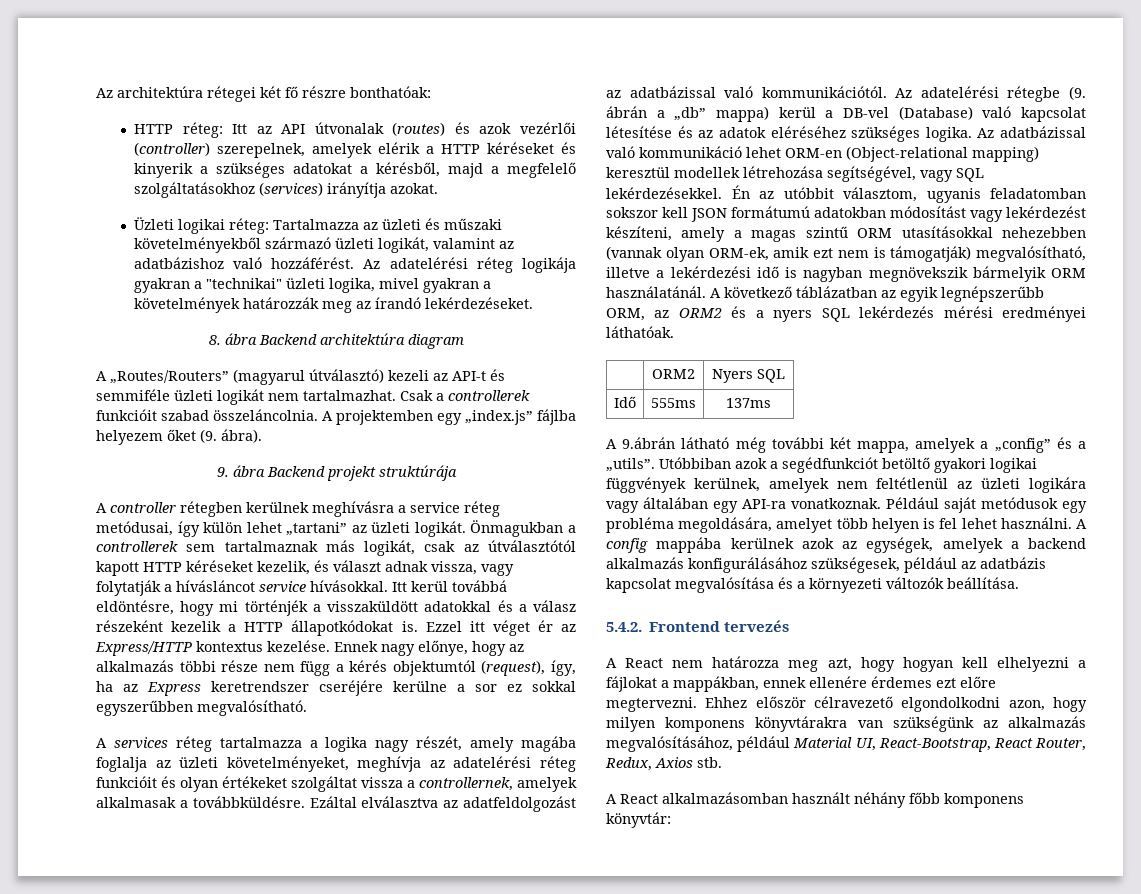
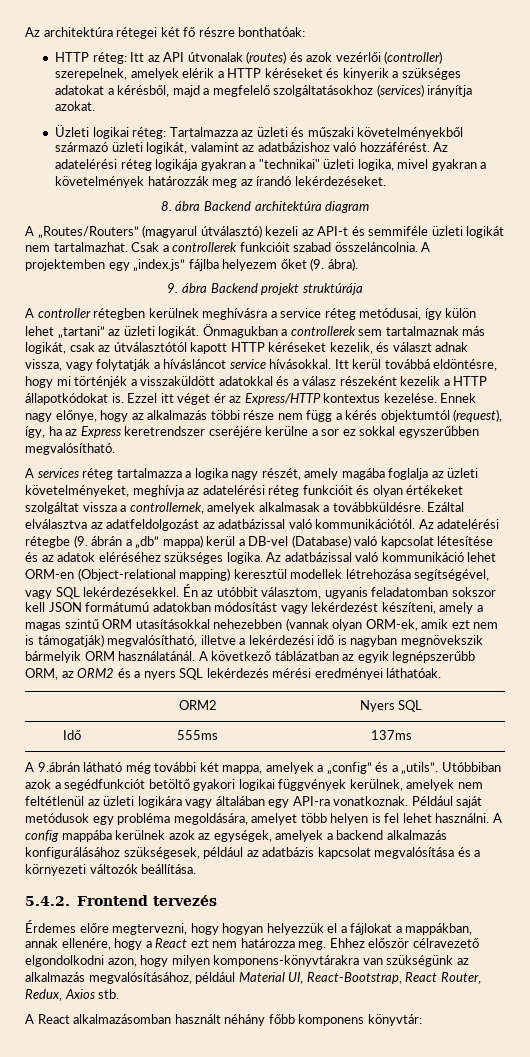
[606,656,1086,672] [606,676,996,692] [606,697,697,712] A React nem határozza meg azt, hogy hogyan kell elhelyezni a fájlokat a mappákban, ennek ellenére érdemes ezt előre megtervezni. -> [25,920,473,935] [25,938,327,950] Érdemes előre megtervezni, hogy hogyan helyezzük el a fájlokat a mappákban, annak ellenére, hogy a React ezt nem határozza meg.
[665,716,848,732] komponens könyvtárakra -> [213,955,360,967] komponens-könyvtárakra

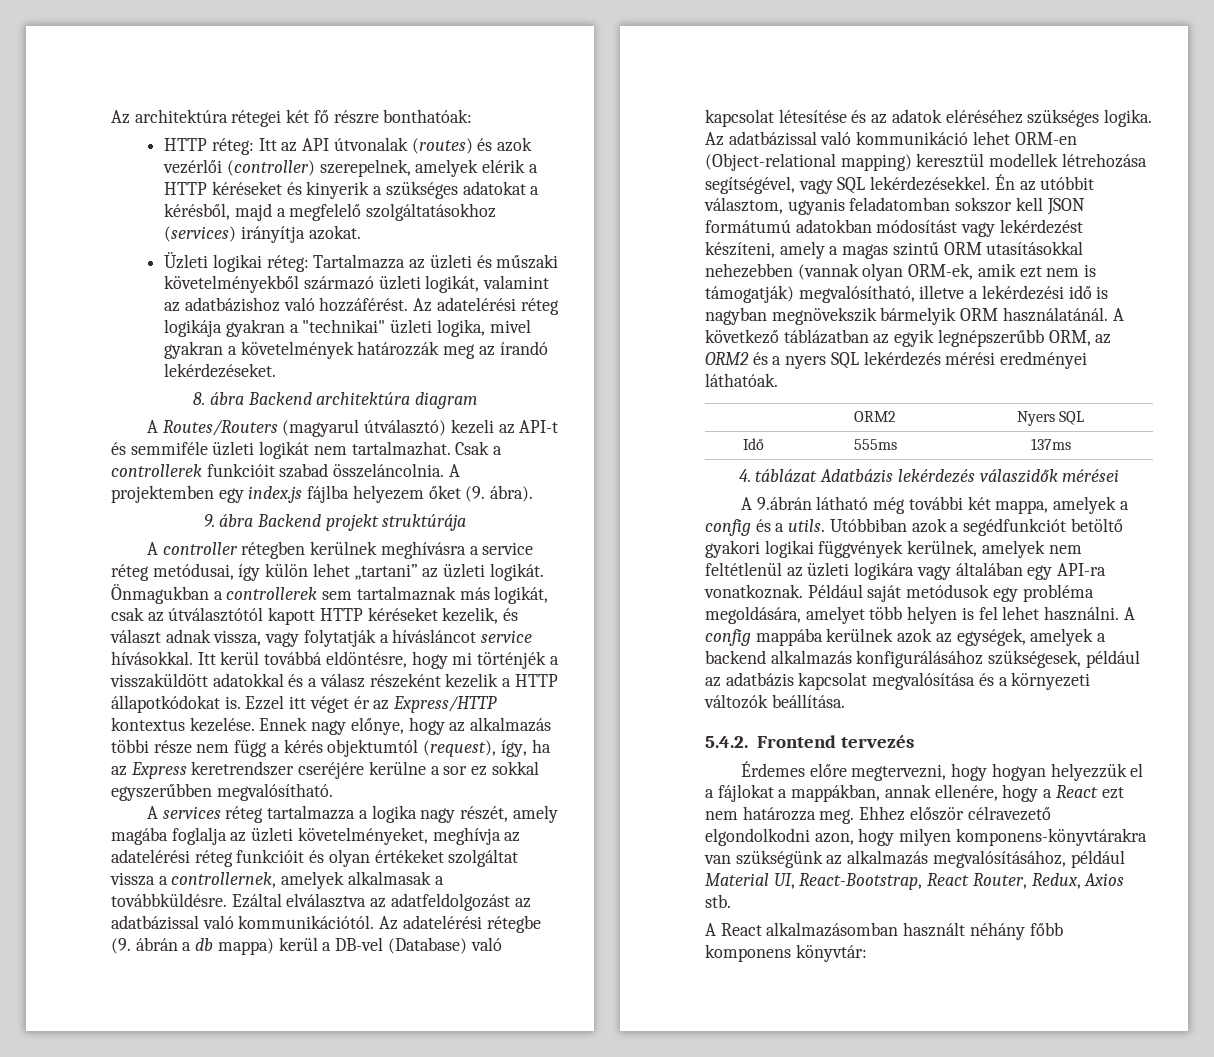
[37,226,139,239] „Routes/Routers” -> [162,420,278,436] Routes/Routers
[133,259,186,272] „index.js” -> [248,486,303,503] index.js
[135,536,160,549] „db” -> [195,938,214,951] db
(412, 735) none -> [738,469,1120,483] // 4. táblázat Adatbázis lekérdezés válaszidők mérései
[326,762,439,775] „config” és a „utils”. -> [705,519,826,536] config és a utils.

